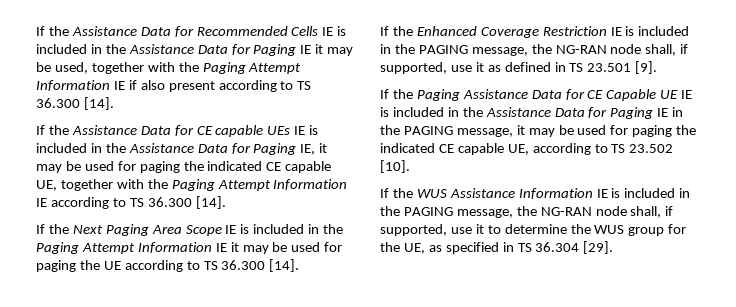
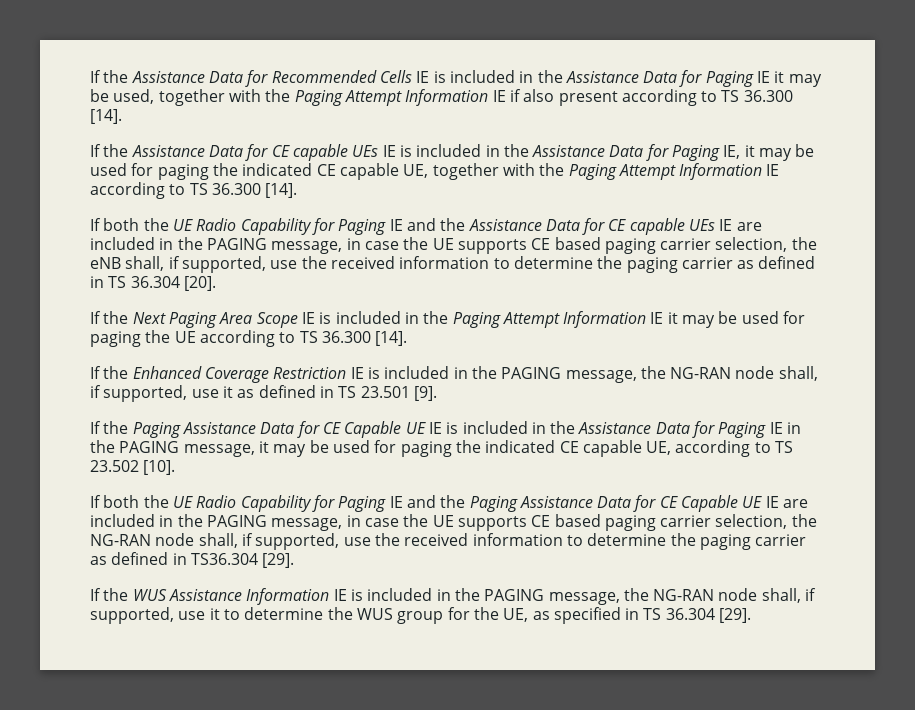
(226, 202) none -> [90,218,762,235] [90,237,817,254] [90,256,816,273] [90,276,216,291] // If both the UE Radio Capability for Paging IE and the Assistance Data for CE capable UEs IE are included in the PAGING message, in case the UE supports CE based paging carrier selection, the eNB shall, if supported, use the received information to determine the paging carrier as defined in TS 36.304 [20].
(410, 166) none -> [90,495,809,512] [90,514,817,531] [90,533,807,550] [90,552,295,568] // If both the UE Radio Capability for Paging IE and the Paging Assistance Data for CE Capable UE IE are included in the PAGING message, in case the UE supports CE based paging carrier selection, the NG-RAN node shall, if supported, use the received information to determine the paging carrier as defined in TS36.304 [29].

